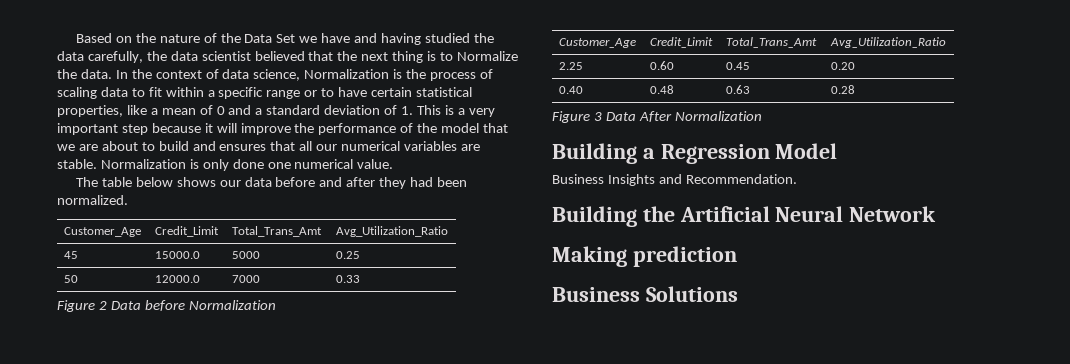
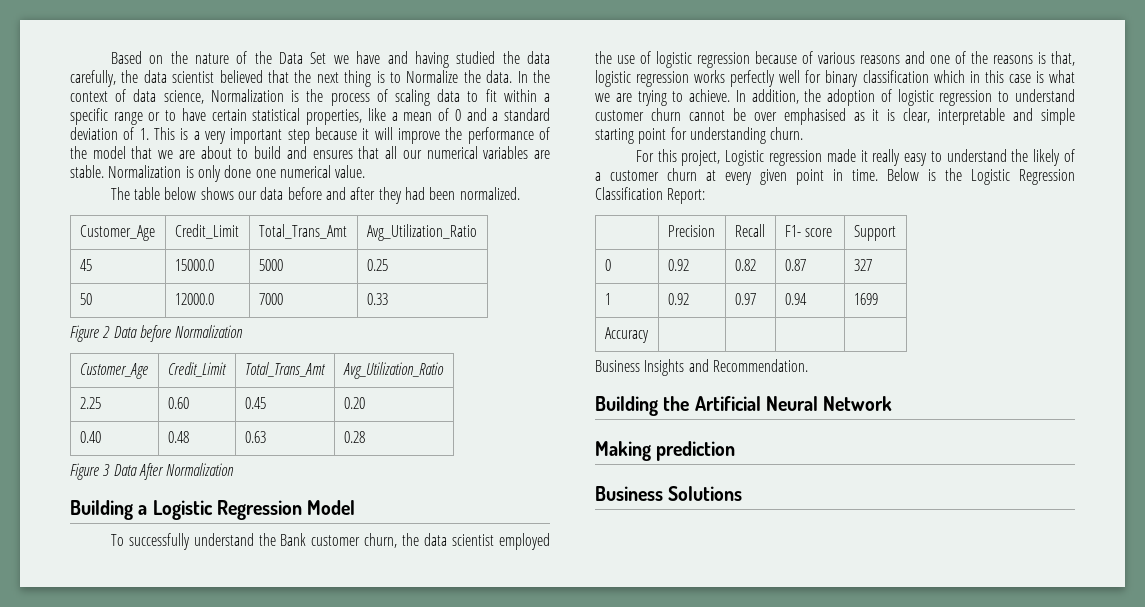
(655, 153) none -> [152,500,213,520] Logistic
(838, 151) none -> [110,533,550,550] [595,51,1075,68] [595,70,1075,87] [595,89,1075,106] [595,108,1075,125] [595,127,804,144] [635,149,1076,166] [595,168,1075,185] [595,187,706,204] [667,225,715,237] [734,224,765,237] [784,225,832,237] [853,225,896,241] [604,259,611,271] [667,259,689,271] [734,259,756,271] [784,259,806,271] [853,259,872,271] [604,293,611,305] [667,293,689,305] [734,293,756,305] [784,293,807,305] [853,293,878,305] [604,327,649,343] // To successfully understand the Bank customer churn, the data scientist employed the use of logistic regression because of various reasons and one of the reasons is that, logistic regression works perfectly well for binary classification which in this case is what we are trying to achieve. In addition, the adoption of logistic regression to understand customer churn cannot be over emphasised as it is clear, interpretable and simple starting point for understanding churn. // For this project, Logistic regression made it really easy to understand the likely of a customer churn at every given point in time. Below is the Logistic Regression Classification Report: // | Precision | Recall | F1- score | Support // 0 | 0.92 | 0.82 | 0.87 | 327 // 1 | 0.92 | 0.97 | 0.94 | 1699 // Accuracy | | | |

